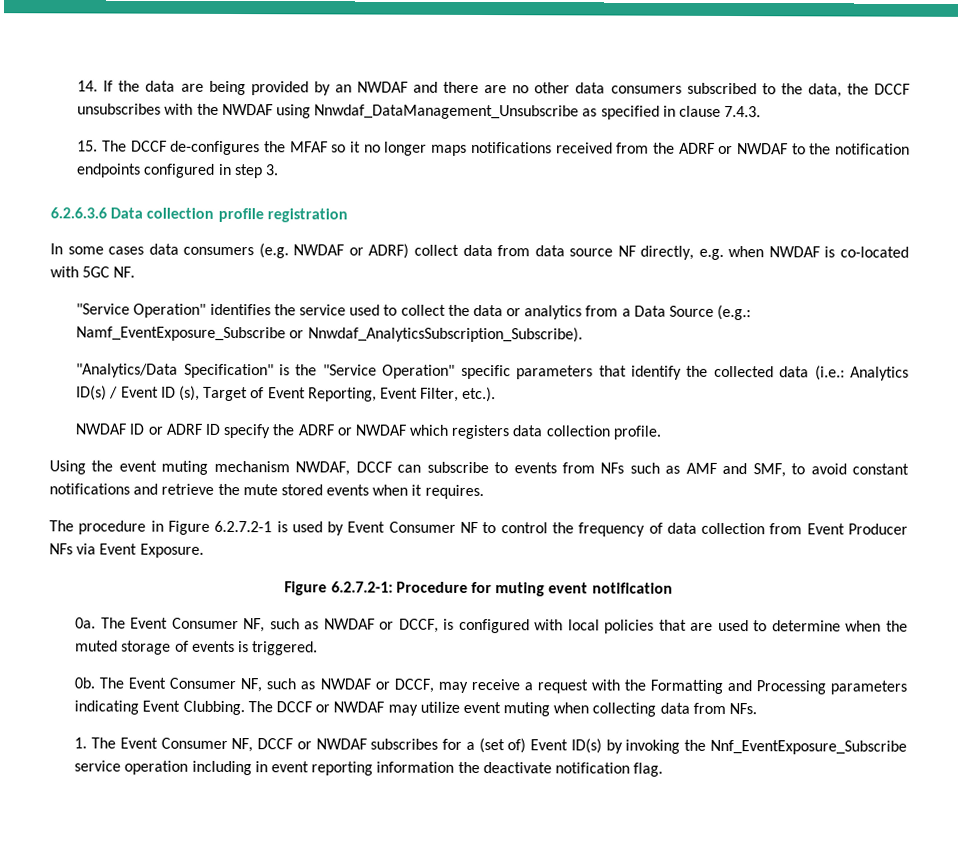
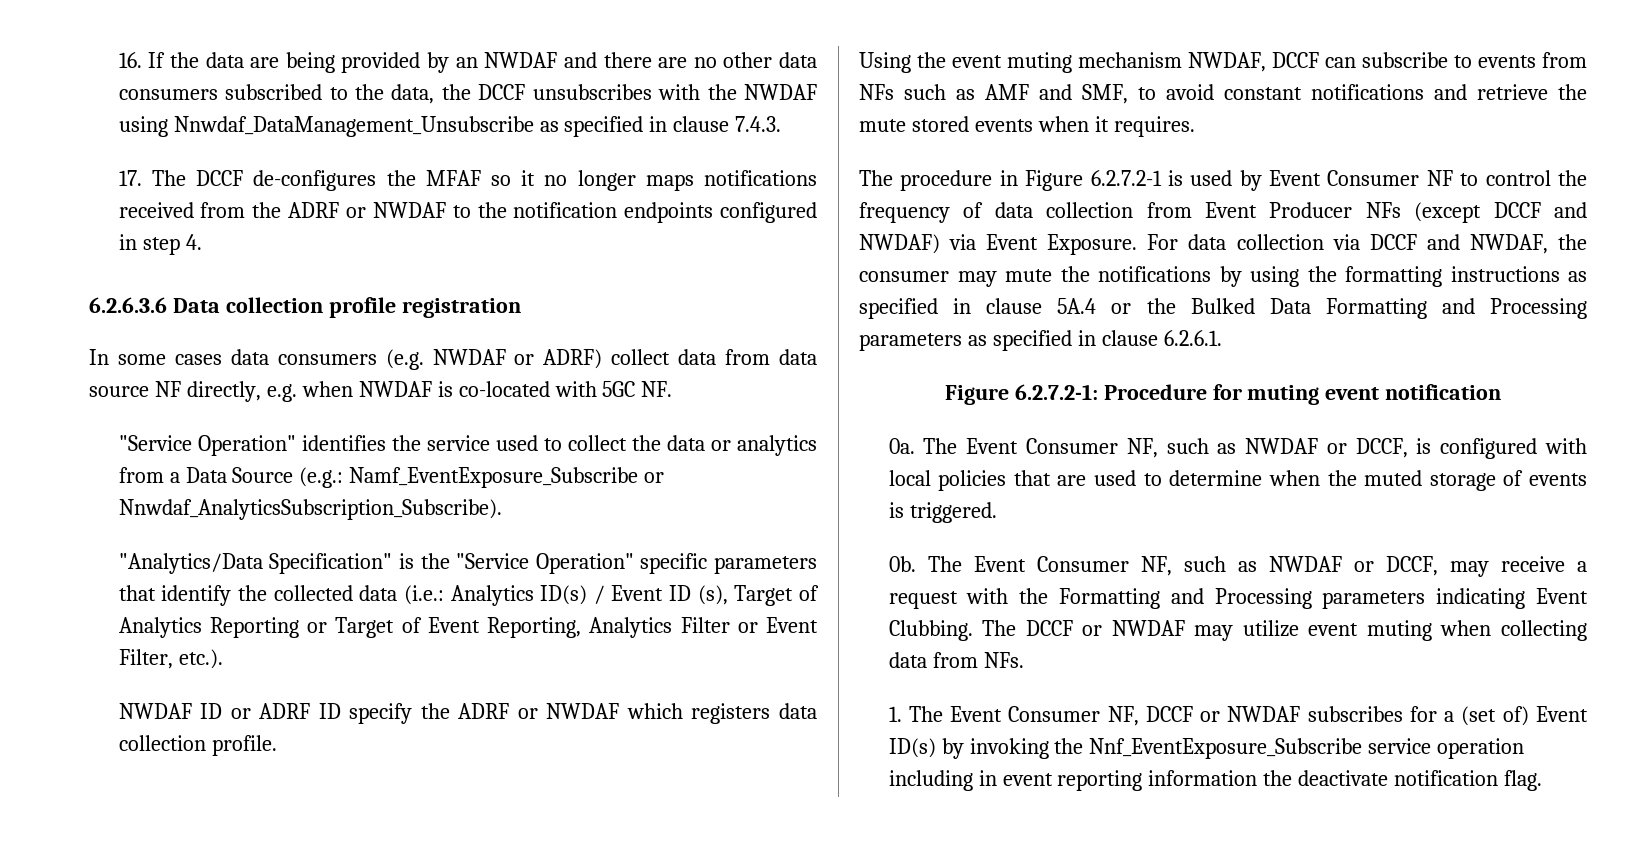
[77,80,99,92] 14. -> [118,52,142,68] 16.
[77,140,99,152] 15. -> [118,170,142,186] 17.
[264,164,279,176] 3. -> [185,234,202,250] 4.
[267,387,377,402] Event Reporting, -> [118,617,758,638] Analytics Reporting or Target of Event Reporting, Analytics Filter or
(73, 549) none -> [1414,202,1587,223] [859,234,940,254] (except DCCF and NWDAF)
(204, 550) none -> [1147,234,1587,254] [859,266,1587,287] [859,298,1587,319] [859,330,1222,351] For data collection via DCCF and NWDAF, the consumer may mute the notifications by using the formatting instructions as specified in clause 5A.4 or the Bulked Data Formatting and Processing parameters as specified in clause 6.2.6.1.

